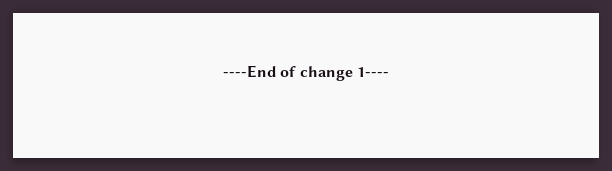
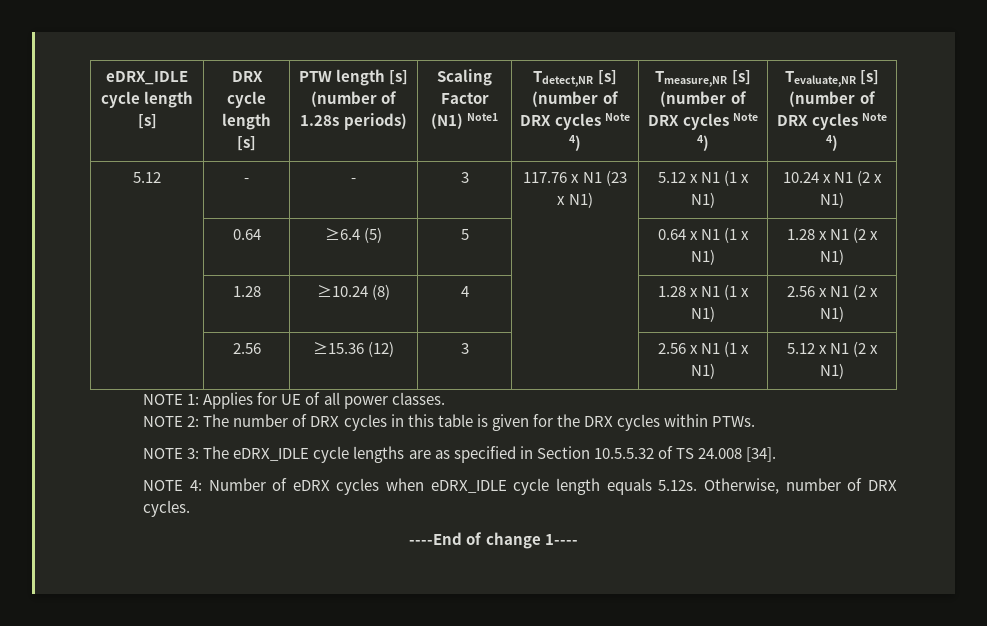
(223, 71) none -> [106,71,188,85] [100,91,194,108] [137,114,157,129] [231,71,263,82] [227,91,266,108] [222,113,271,130] [237,136,256,151] [298,69,409,86] [310,91,398,107] [300,113,407,130] [436,69,492,86] [440,92,489,104] [430,113,499,129] [533,70,617,87] [532,91,619,107] [520,113,630,130] [569,135,581,151] [655,70,751,87] [660,91,747,107] [648,113,758,130] [697,135,709,151] [784,70,880,87] [789,91,876,107] [777,113,887,130] [826,135,838,151] [133,172,161,183] [244,178,249,183] [351,178,356,183] [460,172,469,183] [523,170,627,186] [557,192,593,208] [657,170,750,186] [691,192,715,208] [782,170,883,186] [820,192,844,208] [232,229,261,240] [324,227,383,243] [460,229,469,240] [657,227,750,243] [691,249,715,265] [786,227,879,243] [820,249,844,265] [232,286,261,297] [316,284,391,300] [460,286,469,297] [657,284,750,300] [691,306,715,322] [786,284,879,300] [820,306,844,322] [232,343,261,354] [312,341,395,357] [460,343,469,354] [657,341,750,357] [691,363,715,379] [786,341,879,357] [820,363,844,379] [143,392,445,409] [143,414,756,431] [143,446,776,463] [143,478,898,495] [143,500,191,517] eDRX_IDLE cycle length [s] | DRX cycle length [s] | PTW length [s] (number of 1.28s periods) | Scaling Factor (N1) Note1 | Tdetect,NR [s] (number of DRX cycles Note 4) | Tmeasure,NR [s] (number of DRX cycles Note 4) | Tevaluate,NR [s] (number of DRX cycles Note 4) // 5.12 | - | - | 3 | 117.76 x N1 (23 x N1) | 5.12 x N1 (1 x N1) | 10.24 x N1 (2 x N1) // | 0.64 | ≥6.4 (5) | 5 | | 0.64 x N1 (1 x N1) | 1.28 x N1 (2 x N1) // | 1.28 | ≥10.24 (8) | 4 | | 1.28 x N1 (1 x N1) | 2.56 x N1 (2 x N1) // | 2.56 | ≥15.36 (12) | 3 | | 2.56 x N1 (1 x N1) | 5.12 x N1 (2 x N1) // NOTE 1: Applies for UE of all power classes. // NOTE 2: The number of DRX cycles in this table is given for the DRX cycles within PTWs. // NOTE 3: The eDRX_IDLE cycle lengths are as specified in Section 10.5.5.32 of TS 24.008 [34]. // NOTE 4: Number of eDRX cycles when eDRX_IDLE cycle length equals 5.12s. Otherwise, number of DRX cycles. //

